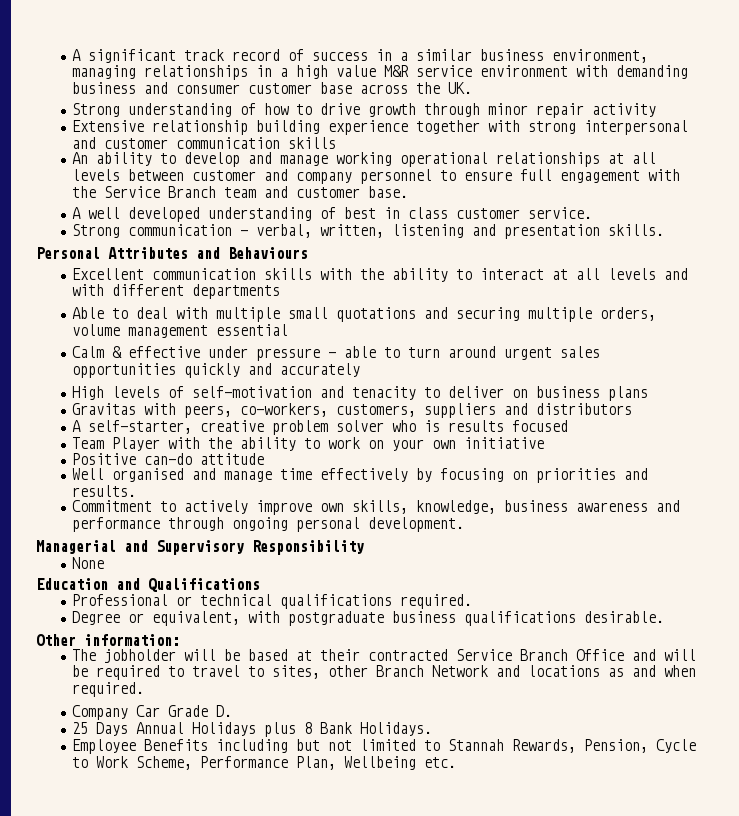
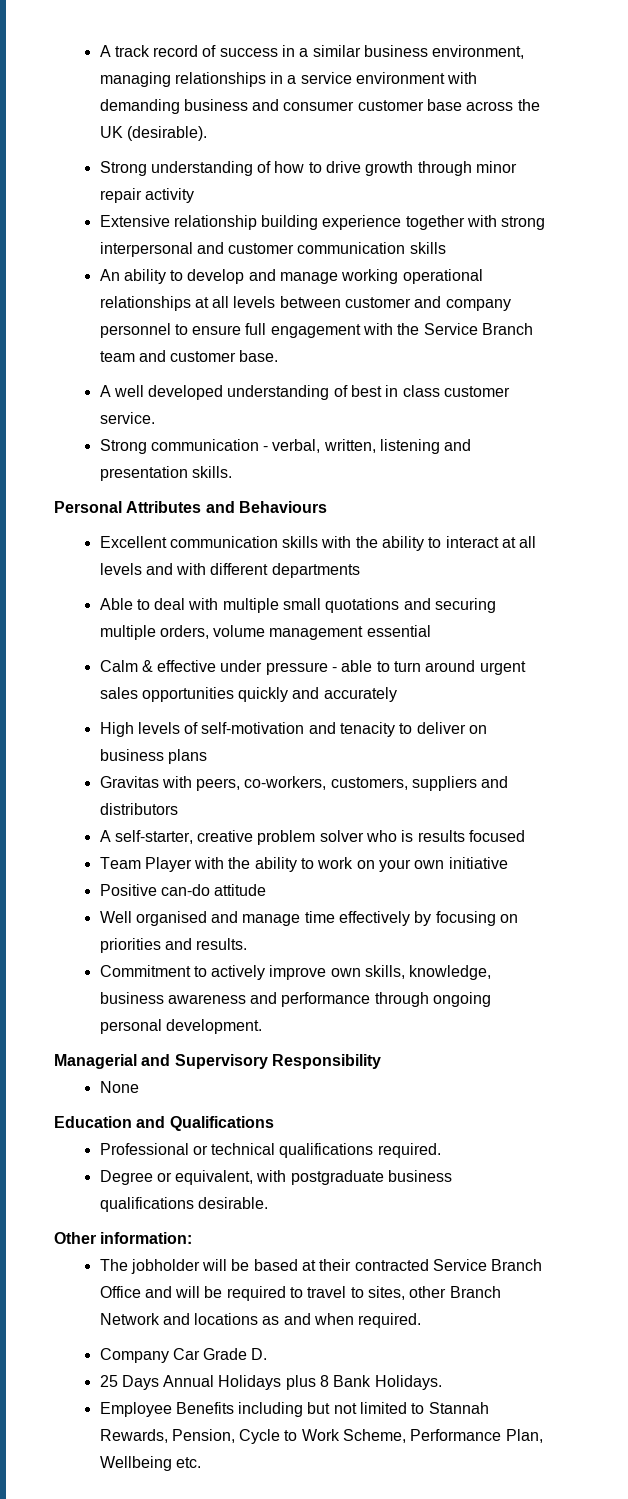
[72,49,177,63] A significant -> [99,45,111,57] A
[296,65,410,79] high value M&R -> (297, 79) none
[448,82,473,94] UK. -> [99,126,207,141] UK (desirable).

